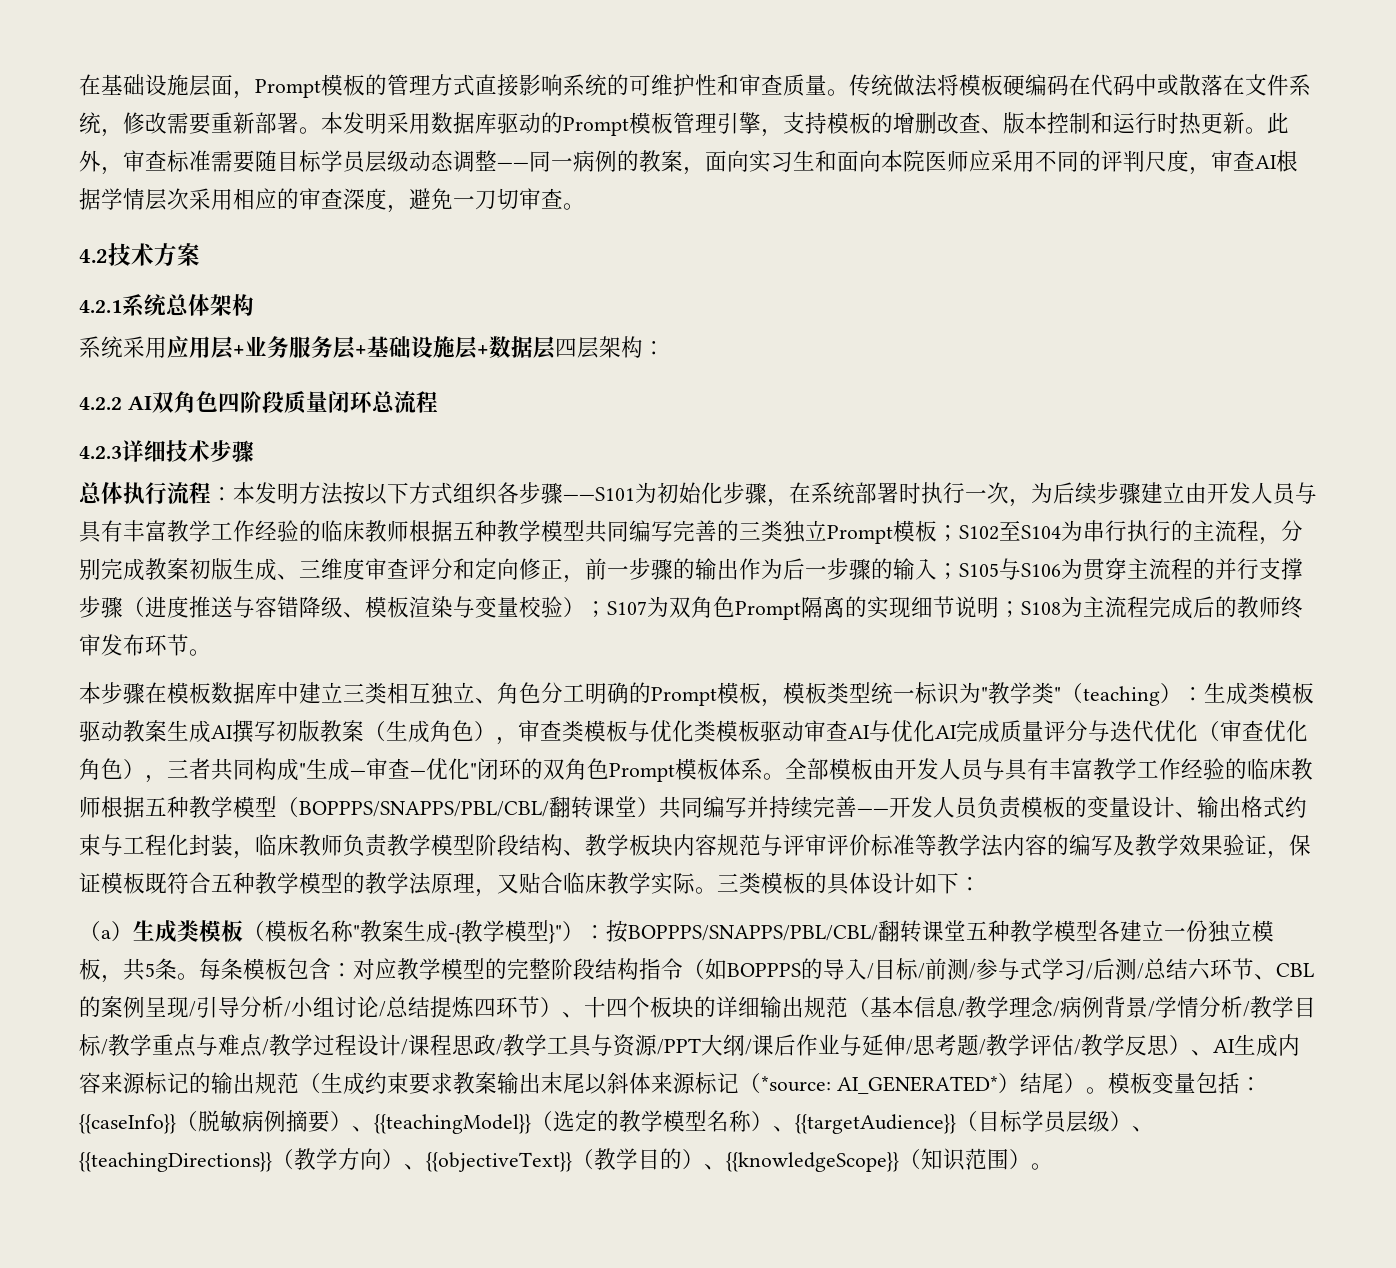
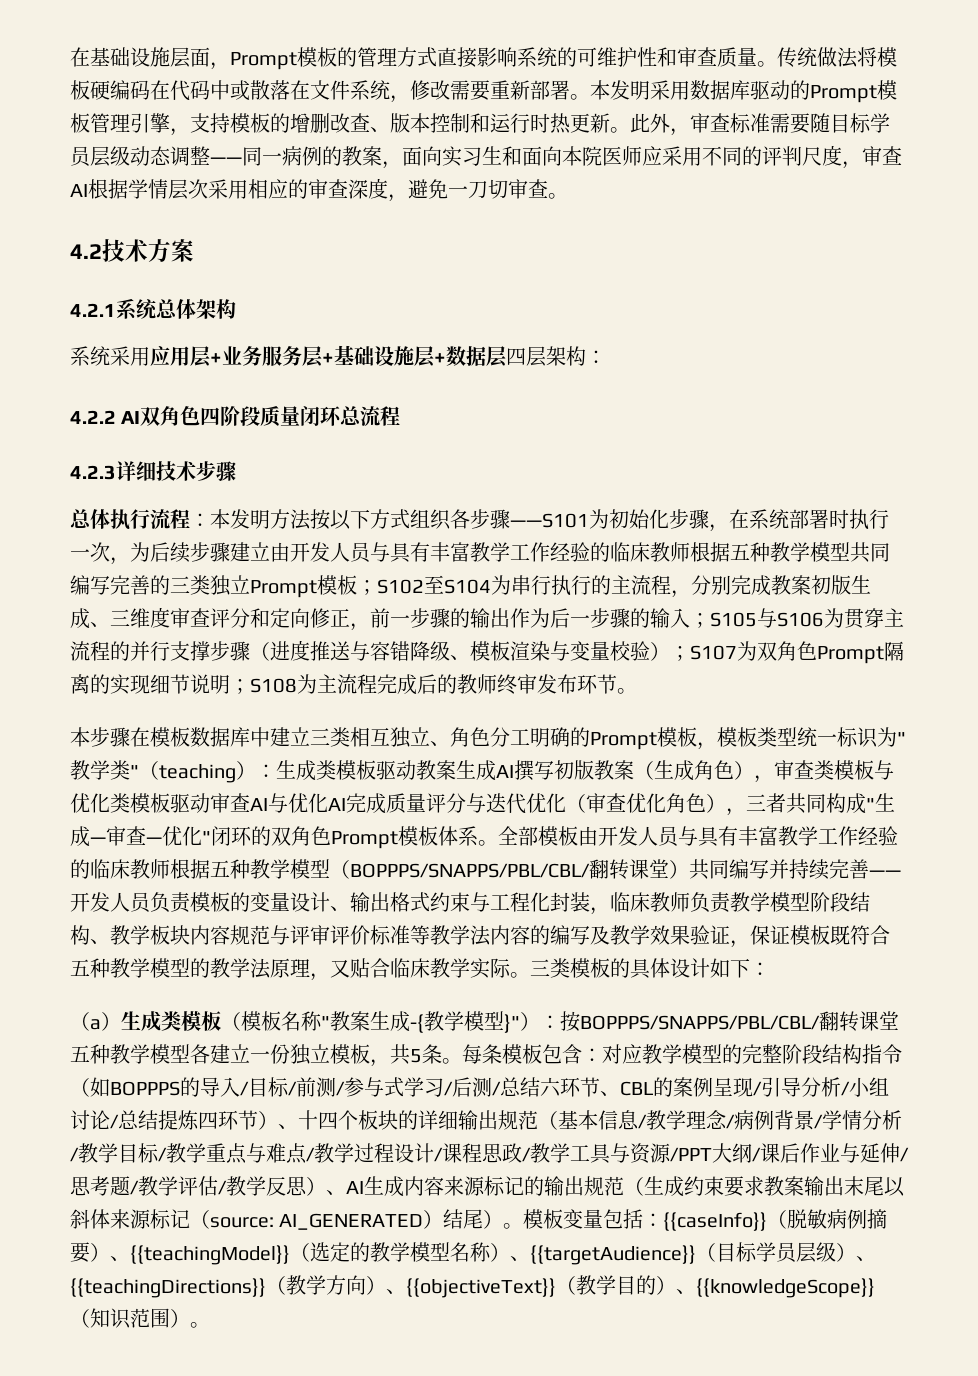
[761,1076,998,1094] *source: AI_GENERATED* -> [210,1213,424,1230] source: AI_GENERATED

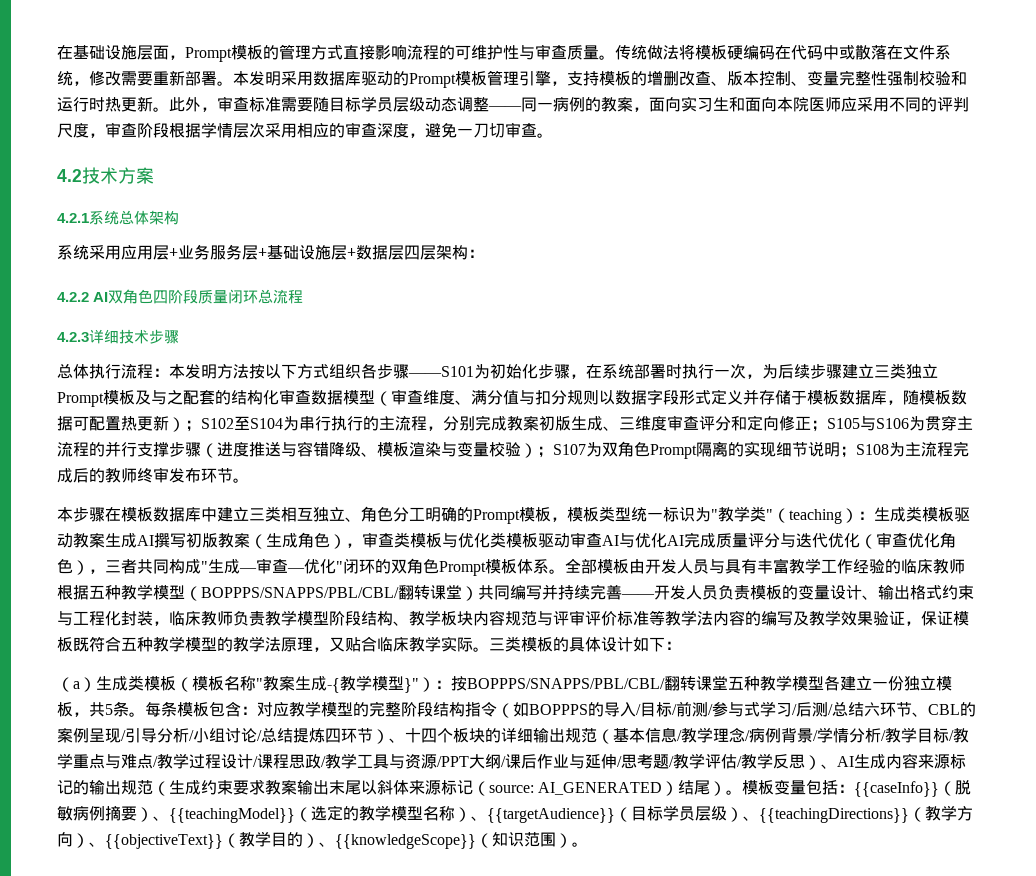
[517,47,557,67] 系统 -> [407,45,439,60] 流程
[657,47,677,67] 和 -> [519,45,535,60] 与
(470, 123) none -> [791,70,951,86] 、变量完整性强制校验
[70,184,88,197] AI -> [137,123,169,138] 阶段
[270,542,890,563] [70,575,357,598] 由开发人员与具有丰富教学工作经验的临床教师根据五种教学模型共同编写完善的三类独立Prompt模板 -> [874,363,938,379] [57,389,967,407] [57,415,185,432] 三类独立Prompt模板及与之配套的结构化审查数据模型（审查维度、满分值与扣分规则以数据字段形式定义并存储于模板数据库，随模板数据可配置热更新）
[350,608,690,631] ，前一步骤的输出作为后一步骤的输入 -> (811, 423) none

